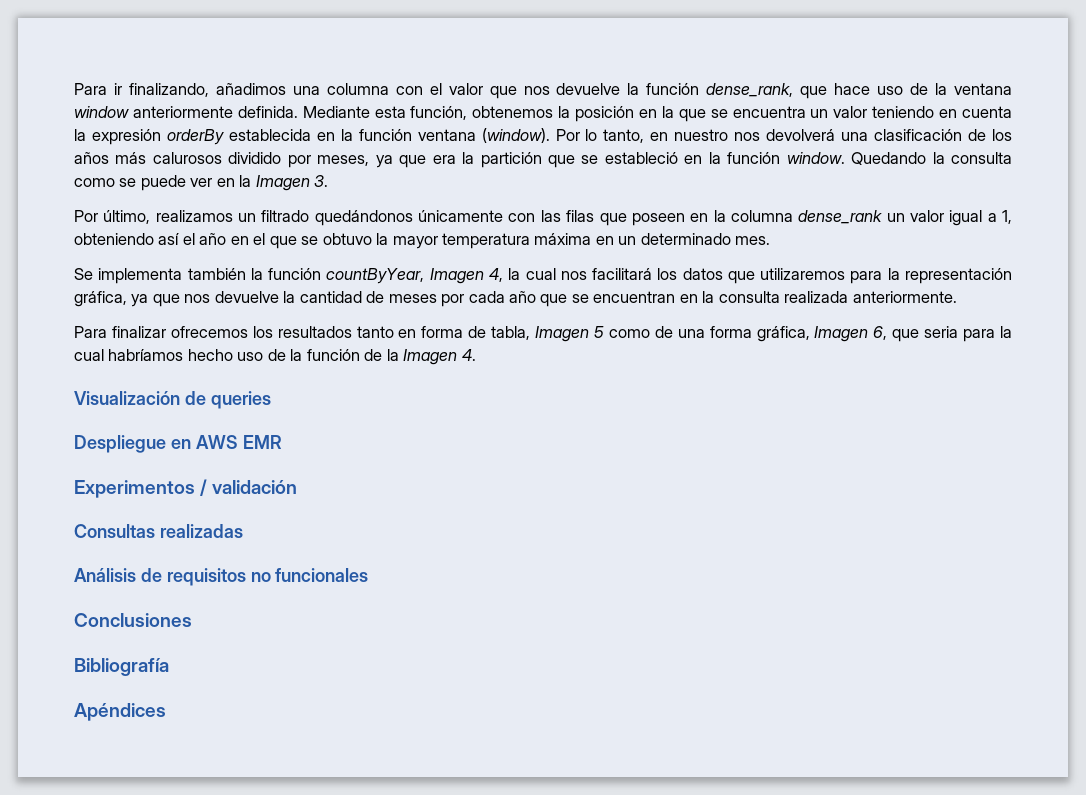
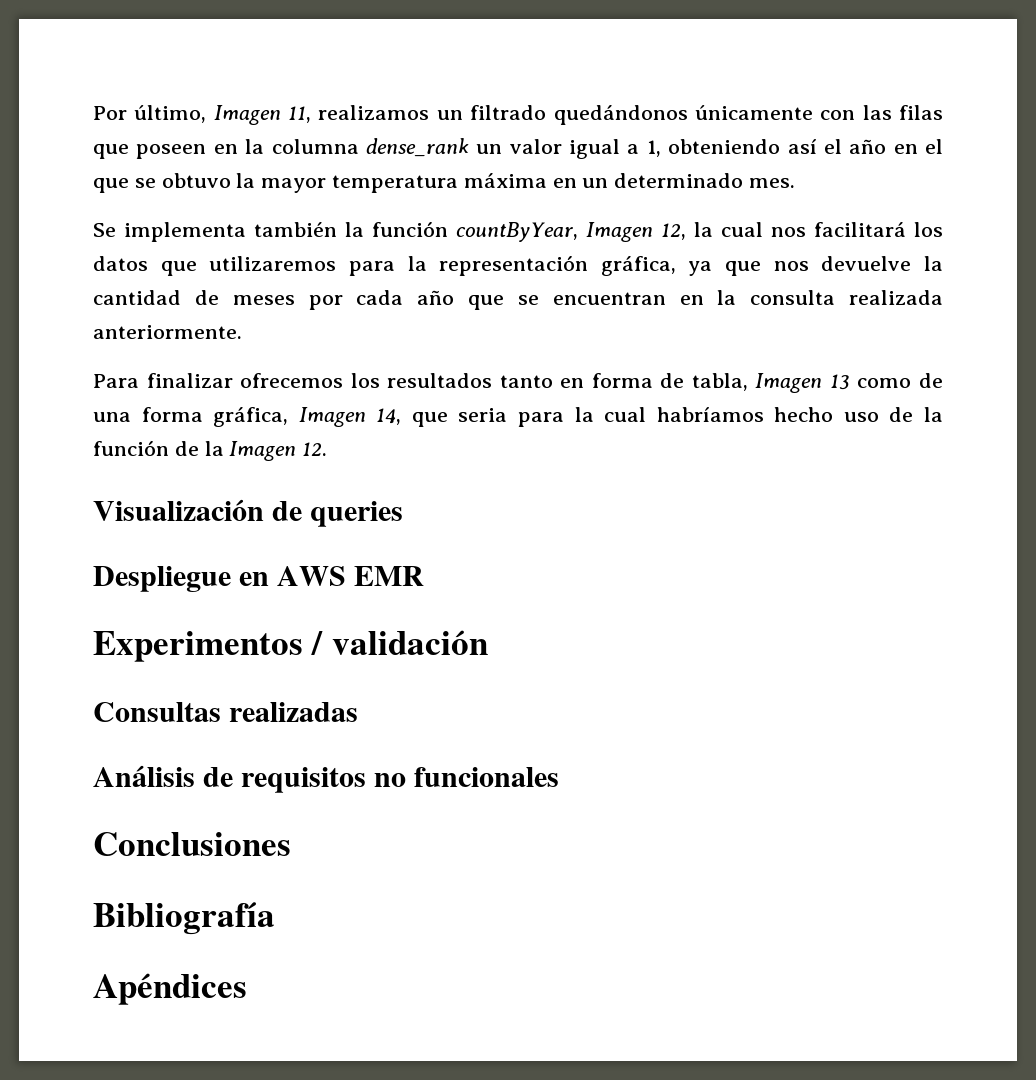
[74,83,1013,99] [74,106,1013,122] [74,128,1012,145] [74,152,1013,168] [74,175,329,191] [74,210,151,224] Para ir finalizando, añadimos una columna con el valor que nos devuelve la función dense_rank, que hace uso de la ventana window anteriormente definida. Mediante esta función, obtenemos la posición en la que se encuentra un valor teniendo en cuenta la expresión orderBy establecida en la función ventana (window). Por lo tanto, en nuestro nos devolverá una clasificación de los años más calurosos dividido por meses, ya que era la partición que se estableció en la función window. Quedando la consulta como se puede ver en la Imagen 3. // Por último, -> [93,105,312,125] Por último, Imagen 11,
[488,268,503,282] 4, -> [660,223,686,240] 12,
[594,326,605,338] 5 -> [829,374,850,390] 13
[873,326,888,340] 6, -> [376,408,402,425] 14,
[461,349,476,361] 4. -> [302,442,328,456] 12.

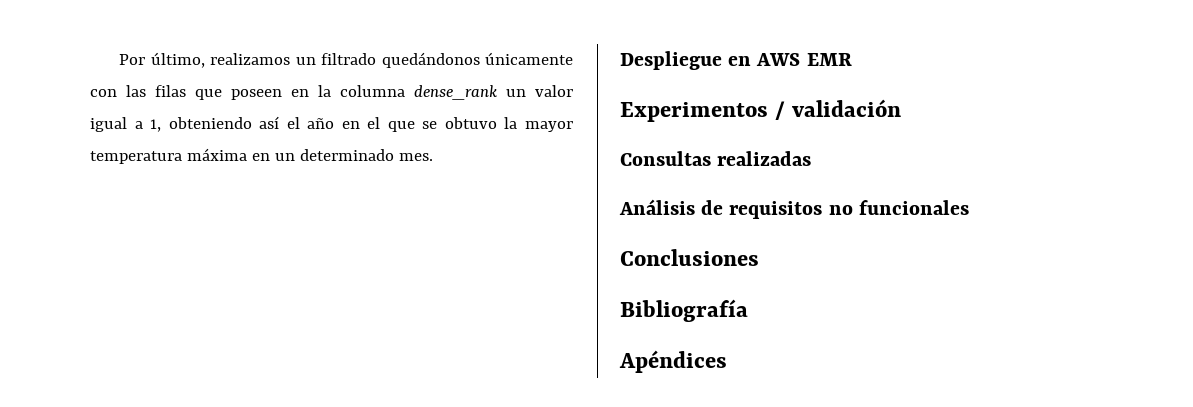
[213,105,312,125] Imagen 11, -> (205, 60) none
[93,221,944,242] [93,255,943,276] [93,290,943,310] [93,325,242,339] [93,373,944,393] [93,407,943,427] [93,440,328,461] [93,499,404,527] // Se implementa también la función countByYear, Imagen 12, la cual nos facilitará los datos que utilizaremos para la representación gráfica, ya que nos devuelve la cantidad de meses por cada año que se encuentran en la consulta realizada anteriormente. // Para finalizar ofrecemos los resultados tanto en forma de tabla, Imagen 13 como de una forma gráfica, Imagen 14, que seria para la cual habríamos hecho uso de la función de la Imagen 12. // Visualización de queries -> (433, 157) none

